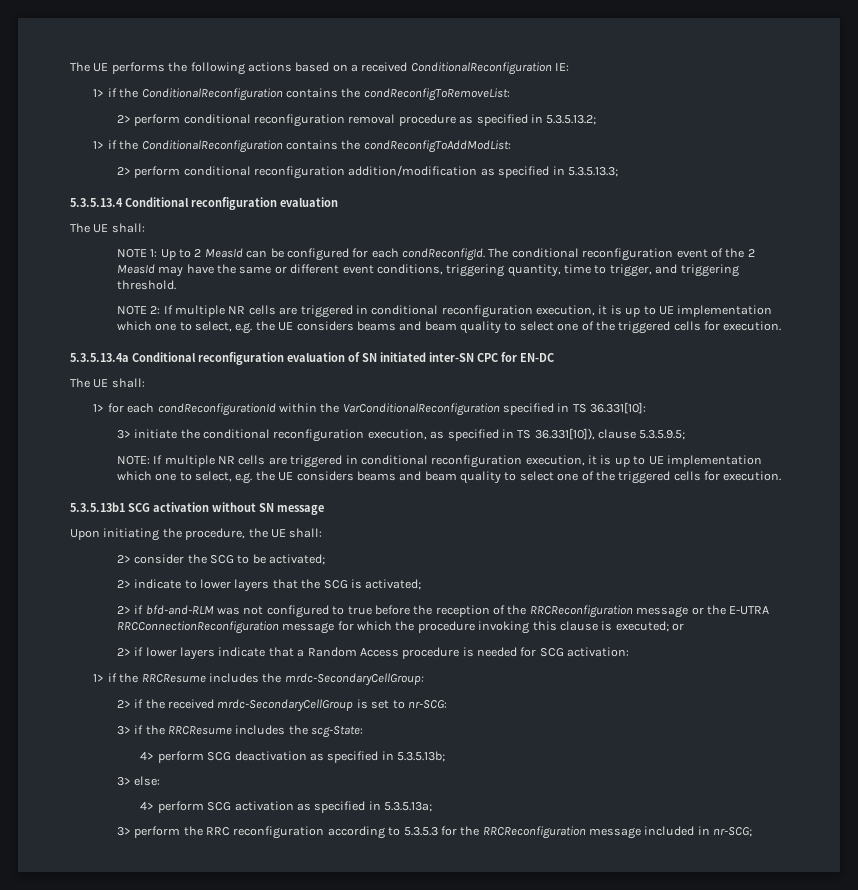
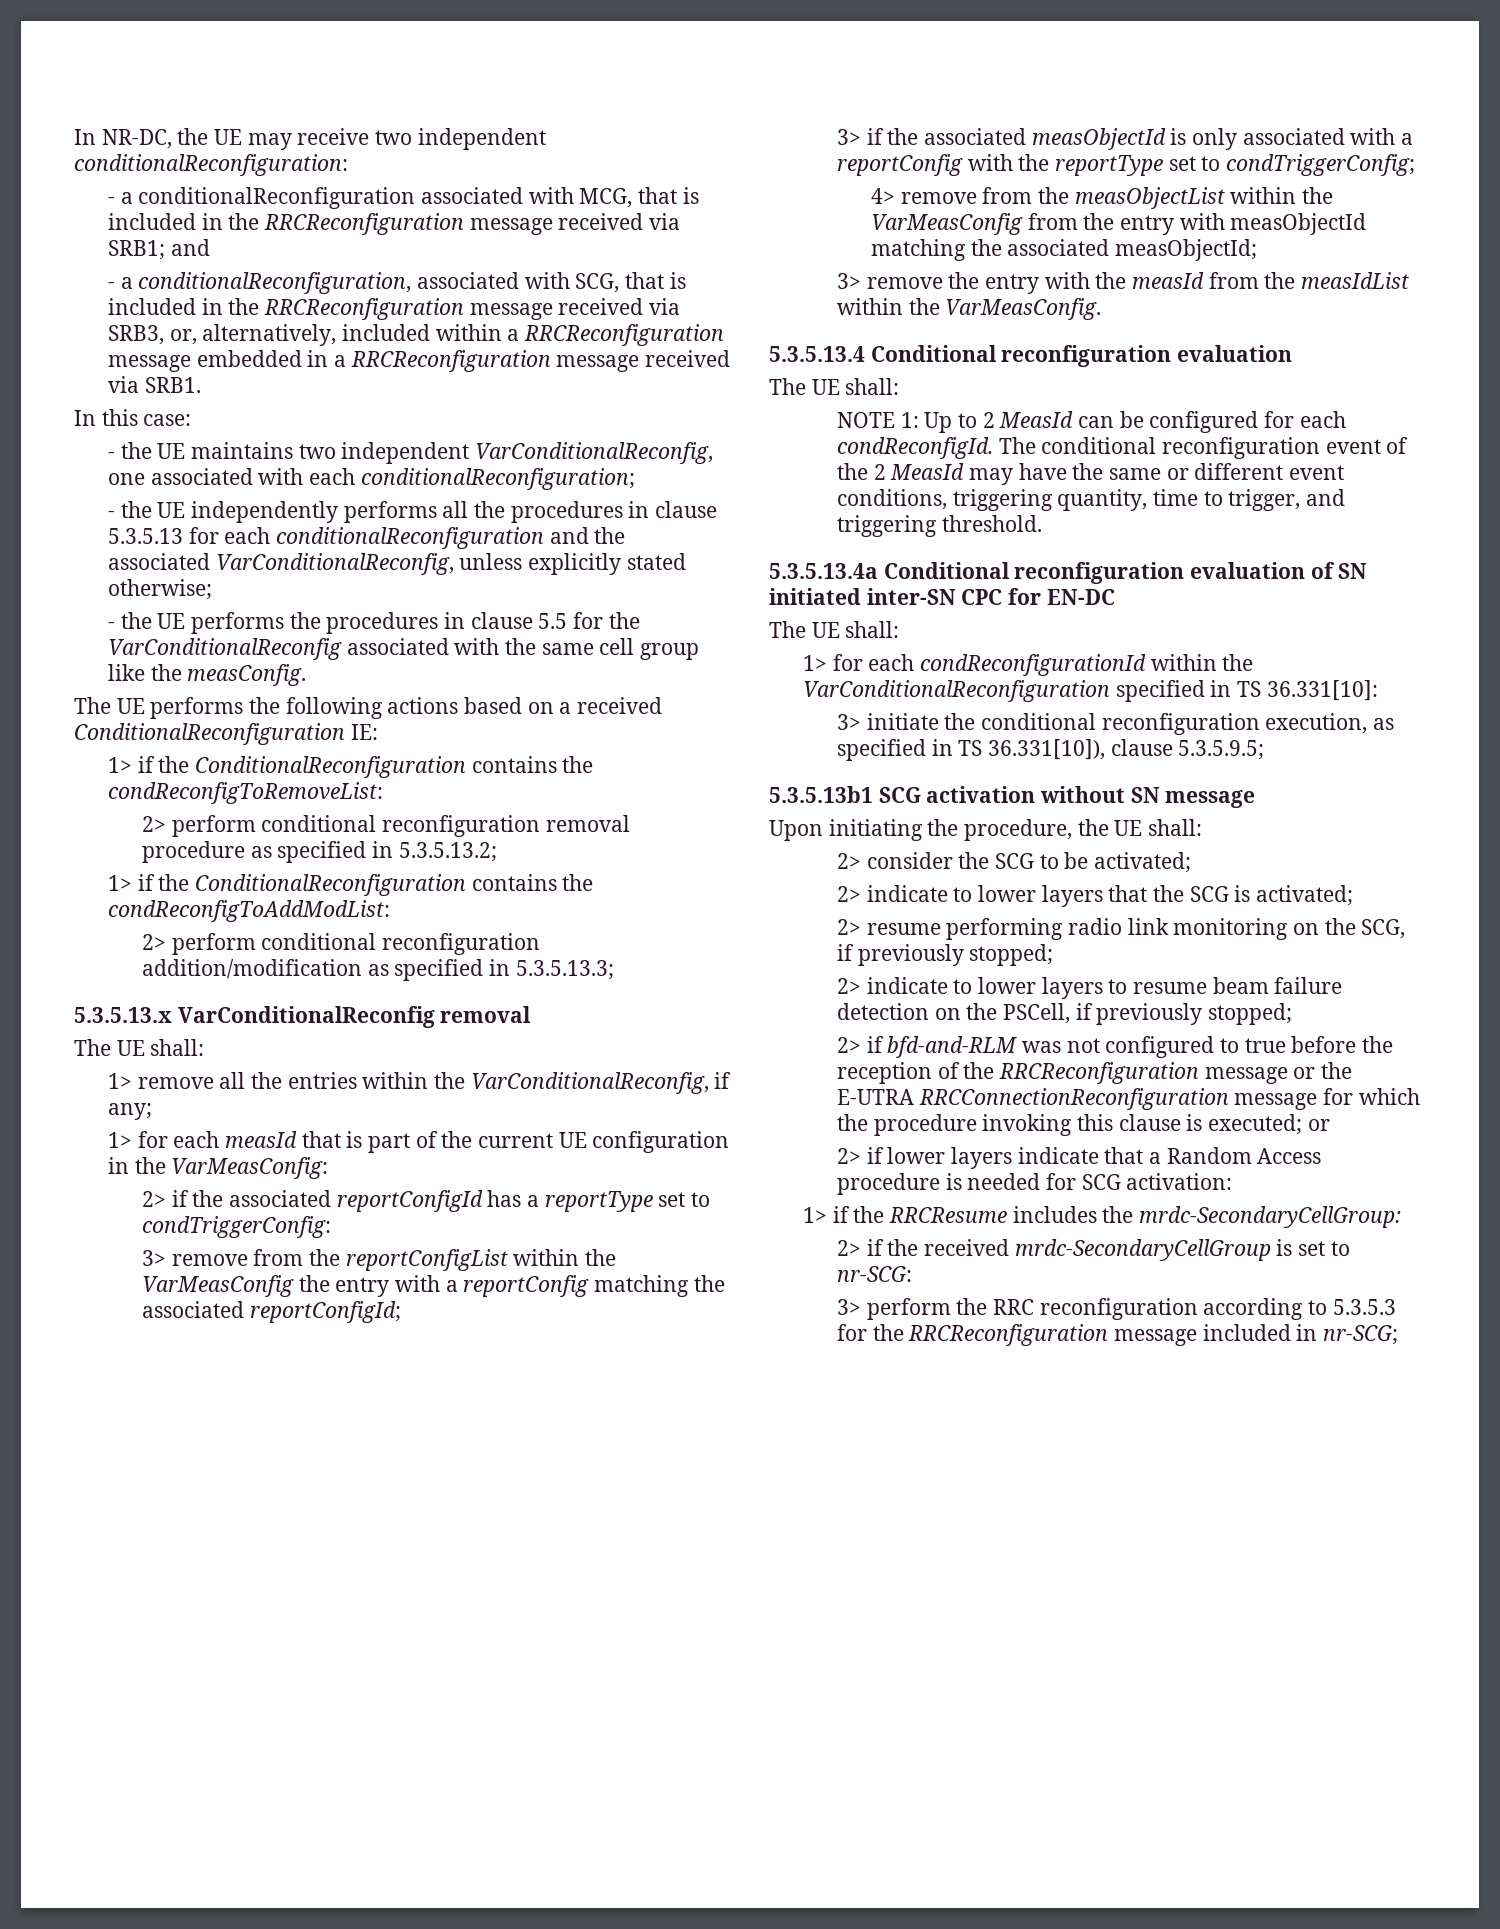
(70, 67) none -> [74,128,546,150] [74,154,348,176] [107,187,699,209] [107,213,681,235] [107,239,210,260] [107,272,686,294] [107,298,681,320] [107,324,725,346] [107,350,731,372] [107,376,201,393] [74,409,192,426] [107,442,714,464] [107,468,635,490] [107,501,718,523] [107,527,626,549] [107,553,686,575] [107,579,212,600] [107,612,640,634] [107,638,700,660] [107,664,307,686] In NR-DC, the UE may receive two independent conditionalReconfiguration: // - a conditionalReconfiguration associated with MCG, that is included in the RRCReconfiguration message received via SRB1; and // - a conditionalReconfiguration, associated with SCG, that is included in the RRCReconfiguration message received via SRB3, or, alternatively, included within a RRCReconfiguration message embedded in a RRCReconfiguration message received via SRB1. // In this case: // - the UE maintains two independent VarConditionalReconfig, one associated with each conditionalReconfiguration; // - the UE independently performs all the procedures in clause 5.3.5.13 for each conditionalReconfiguration and the associated VarConditionalReconfig, unless explicitly stated otherwise; // - the UE performs the procedures in clause 5.5 for the VarConditionalReconfig associated with the same cell group like the measConfig. //
(618, 172) none -> [74,1006,532,1028] [74,1039,205,1056] [107,1072,732,1094] [107,1103,152,1120] [107,1131,730,1153] [107,1157,329,1179] [141,1190,711,1212] [141,1216,331,1238] [141,1249,617,1271] [141,1275,725,1297] [141,1301,401,1323] [836,128,1414,150] [836,154,1416,176] [870,187,1334,209] [870,213,1367,235] [870,239,1258,261] [836,272,1410,294] [836,298,1102,320] // 5.3.5.13.x VarConditionalReconfig removal // The UE shall: // 1> remove all the entries within the VarConditionalReconfig, if any; // 1> for each measId that is part of the current UE configuration in the VarMeasConfig: // 2> if the associated reportConfigId has a reportType set to condTriggerConfig: // 3> remove from the reportConfigList within the VarMeasConfig the entry with a reportConfig matching the associated reportConfigId; // 3> if the associated measObjectId is only associated with a reportConfig with the reportType set to condTriggerConfig; // 4> remove from the measObjectList within the VarMeasConfig from the entry with measObjectId matching the associated measObjectId; // 3> remove the entry with the measId from the measIdList within the VarMeasConfig.
[116,305,773,318] [116,321,782,334] // NOTE 2: If multiple NR cells are triggered in conditional reconfiguration execution, it is up to UE implementation which one to select, e.g. the UE considers beams and beam quality to select one of the triggered cells for execution. -> (1042, 523) none
[116,455,762,468] [116,471,782,484] // NOTE: If multiple NR cells are triggered in conditional reconfiguration execution, it is up to UE implementation which one to select, e.g. the UE considers beams and beam quality to select one of the triggered cells for execution. -> (1265, 750) none
(422, 584) none -> [836,918,1406,940] [836,944,1054,966] [836,977,1343,999] [836,1003,1293,1025] // 2> resume performing radio link monitoring on the SCG, if previously stopped; // 2> indicate to lower layers to resume beam failure detection on the PSCell, if previously stopped;
[116,725,364,738] [140,751,446,763] [116,776,161,786] [140,801,433,813] // 3> if the RRCResume includes the scg-State: // 4> perform SCG deactivation as specified in 5.3.5.13b; // 3> else: // 4> perform SCG activation as specified in 5.3.5.13a; -> (912, 1274) none

